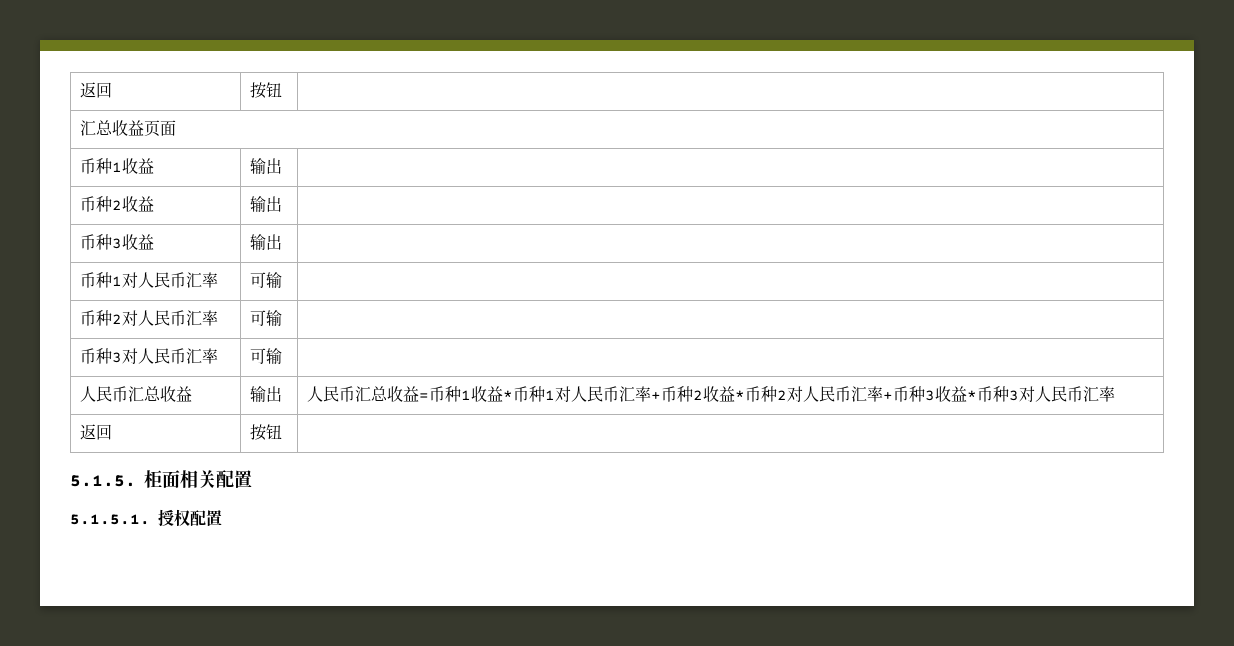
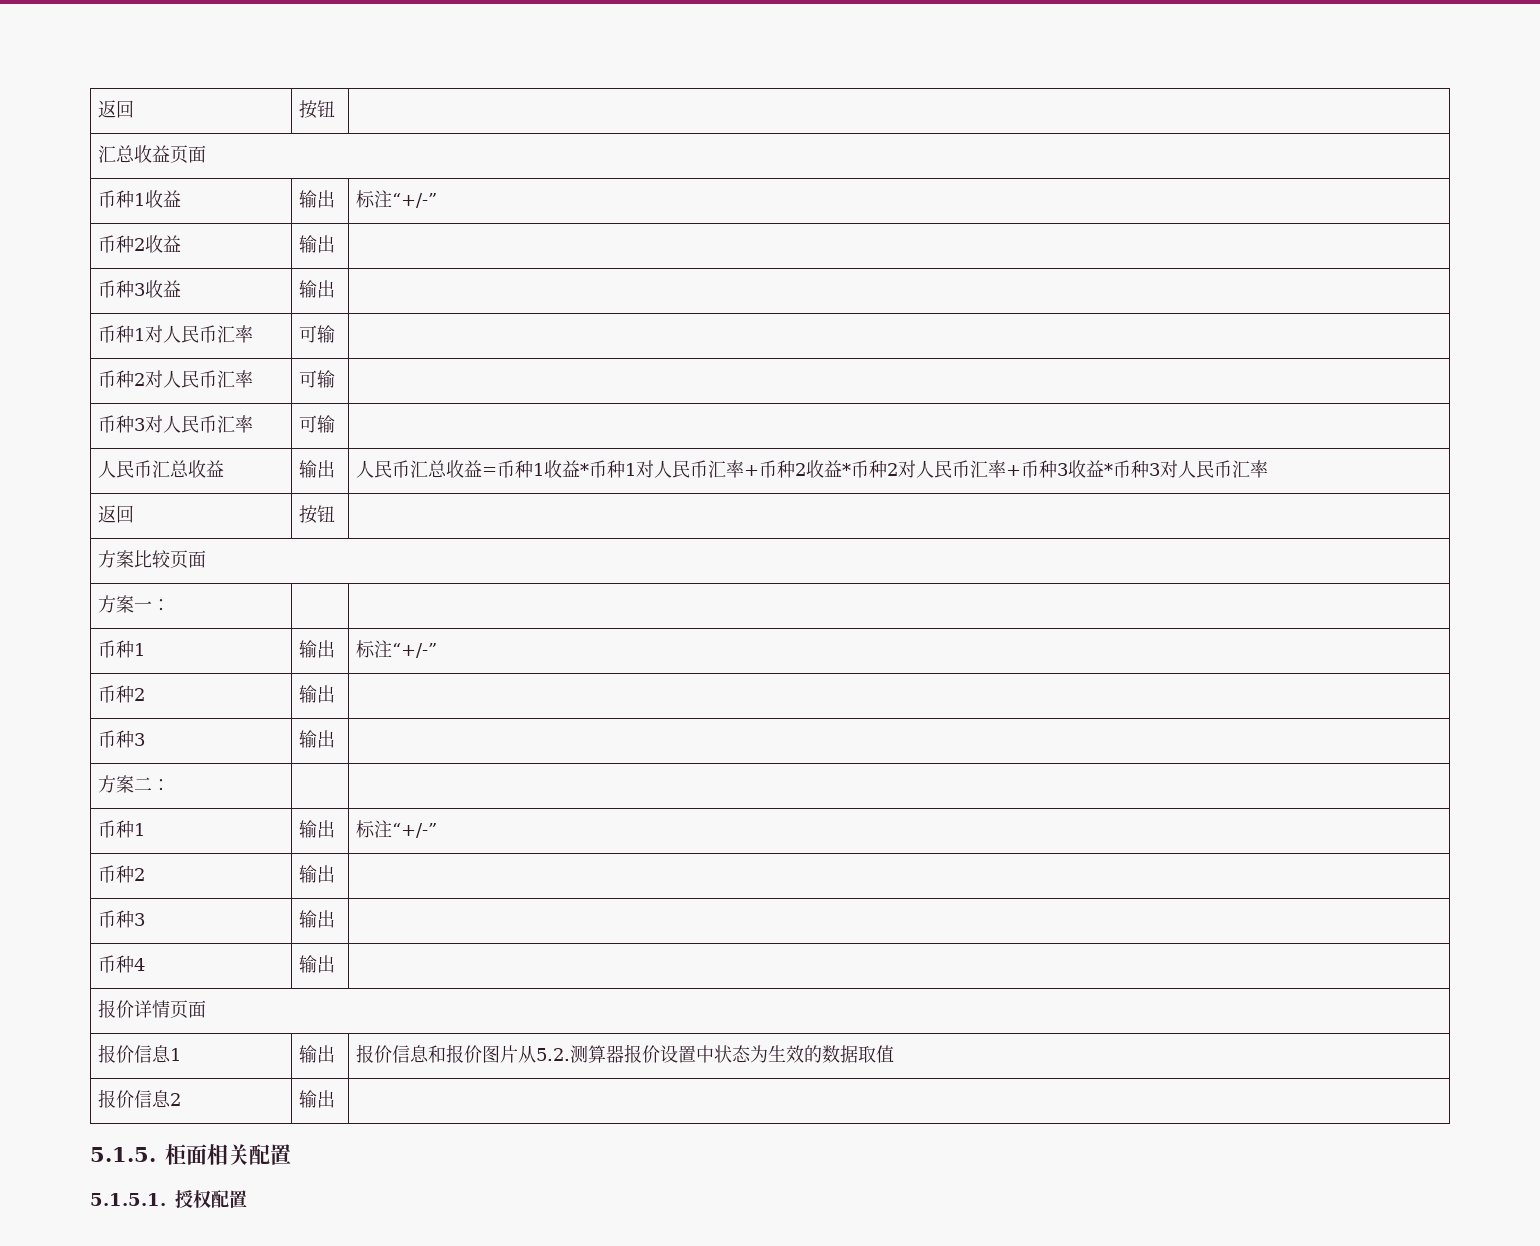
(282, 166) none -> [355,190,437,208] 标注“+/-”
(282, 432) none -> [97,550,206,569] [97,595,170,613] [97,640,145,658] [298,640,335,658] [355,640,437,658] [97,685,145,703] [298,685,335,703] [97,730,145,748] [298,730,335,748] [97,775,170,793] [97,820,145,838] [298,820,335,838] [355,820,437,838] [97,865,145,883] [298,865,335,883] [97,910,145,928] [298,910,335,928] [97,955,145,973] [298,955,335,973] [97,999,206,1019] [97,1044,181,1063] [298,1045,335,1063] [355,1044,894,1063] [97,1089,181,1108] [298,1090,335,1108] // 方案比较页面 // 方案一： | | // 币种1 | 输出 | 标注“+/-” // 币种2 | 输出 | // 币种3 | 输出 | // 方案二： | | // 币种1 | 输出 | 标注“+/-” // 币种2 | 输出 | // 币种3 | 输出 | // 币种4 | 输出 | // 报价详情页面 // 报价信息1 | 输出 | 报价信息和报价图片从5.2.测算器报价设置中状态为生效的数据取值 // 报价信息2 | 输出 |

